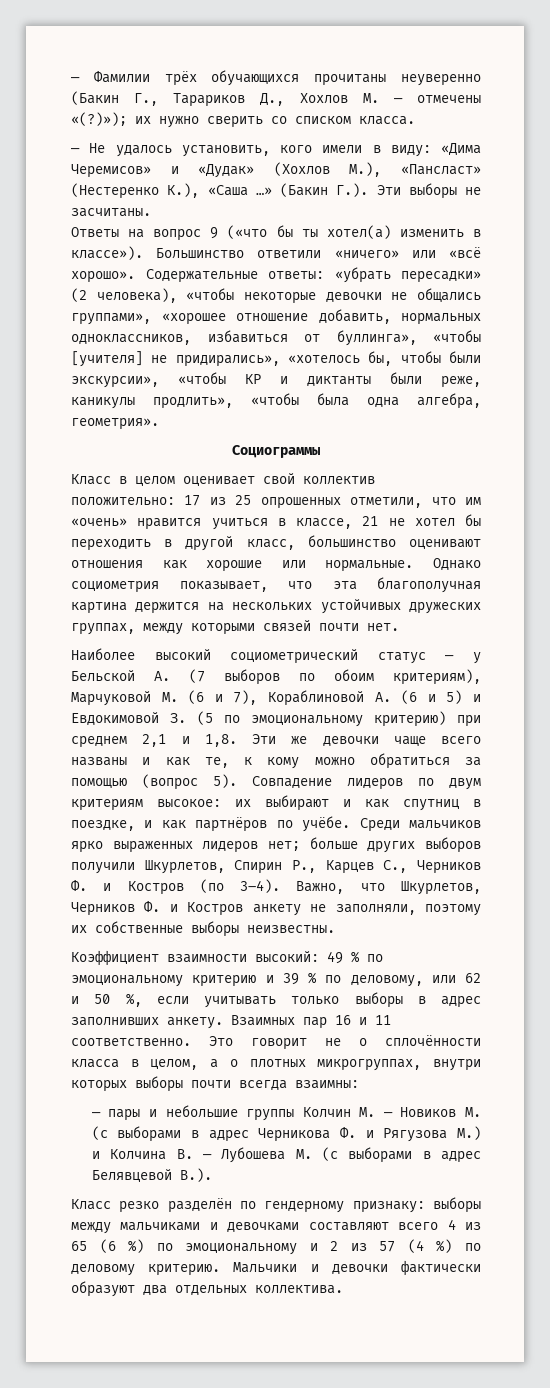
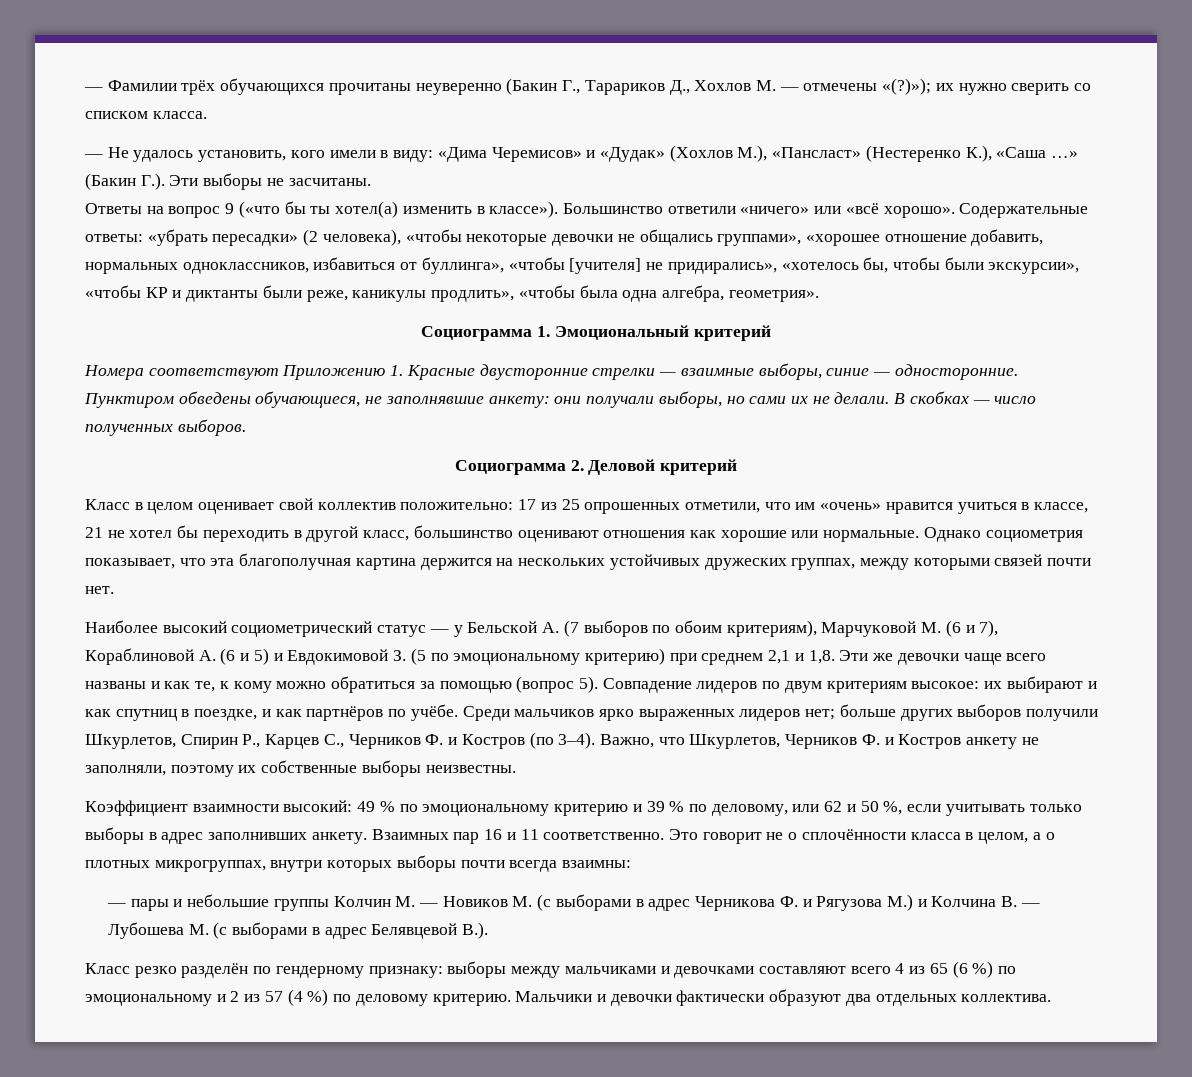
[232,445,320,458] Социограммы -> [421,325,771,341] [84,363,1018,380] [84,391,1037,408] [85,419,246,436] [454,459,738,475] Социограмма 1. Эмоциональный критерий // Номера соответствуют Приложению 1. Красные двусторонние стрелки — взаимные выборы, синие — односторонние. Пунктиром обведены обучающиеся, не заполнявшие анкету: они получали выборы, но сами их не делали. В скобках — число полученных выборов. // Социограмма 2. Деловой критерий

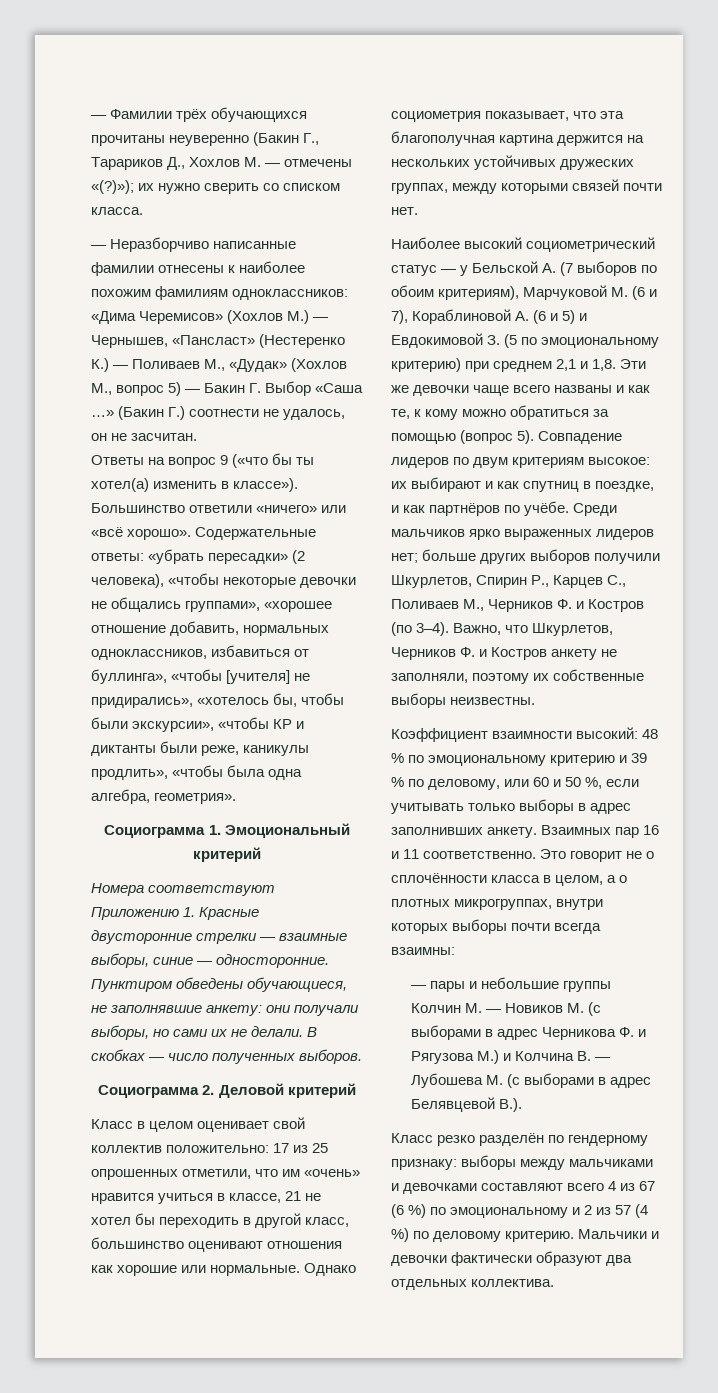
[107,145,1079,162] [85,173,371,190] Не удалось установить, кого имели в виду: «Дима Черемисов» и «Дудак» (Хохлов М.), «Пансласт» (Нестеренко К.), «Саша …» (Бакин Г.). Эти выборы не засчитаны. -> [110,237,297,252] [91,261,306,276] [91,286,349,300] [91,310,329,324] [91,334,346,348] [91,358,348,372] [91,381,364,396] [91,406,346,420] [91,433,198,441] Неразборчиво написанные фамилии отнесены к наиболее похожим фамилиям одноклассников: «Дима Черемисов» (Хохлов М.) — Чернышев, «Пансласт» (Нестеренко К.) — Поливаев М., «Дудак» (Хохлов М., вопрос 5) — Бакин Г. Выбор «Саша …» (Бакин Г.) соотнести не удалось, он не засчитан.
(344, 741) none -> [391,599,485,611] Поливаев М.,
[357,801,376,812] 49 -> [642,729,659,739] 48
[824,801,843,812] 62 -> [533,777,550,787] 60
[929,963,948,974] 65 -> [639,1181,656,1191] 67

